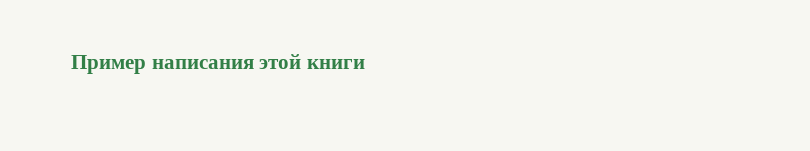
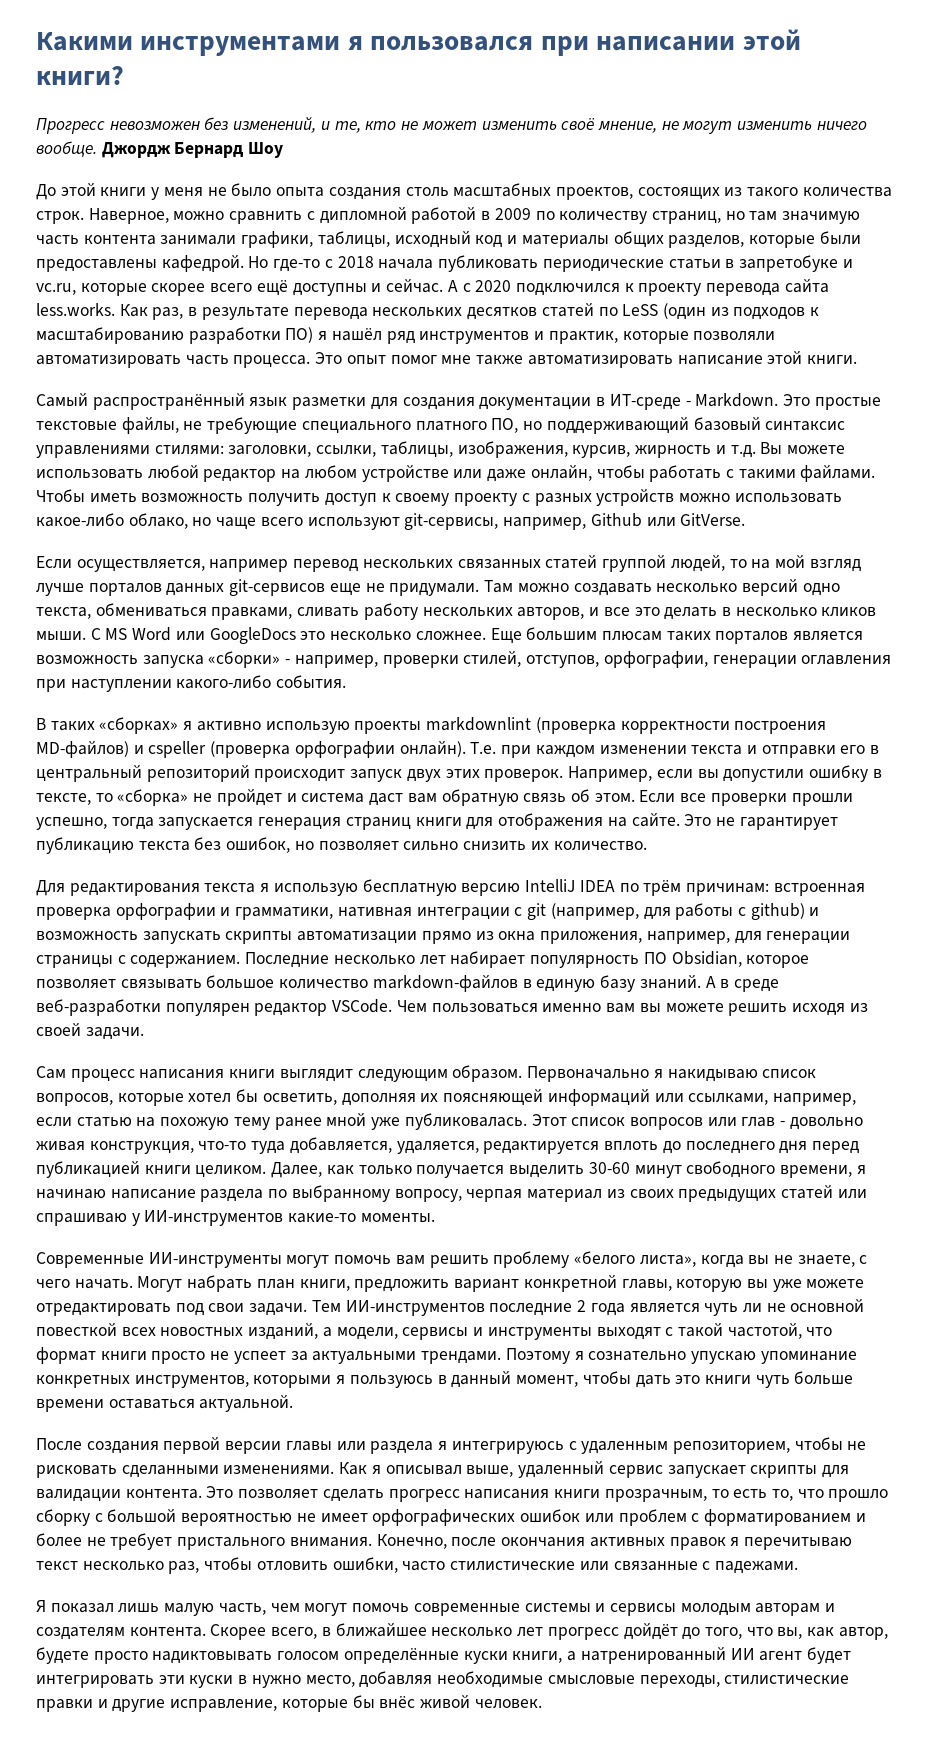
[71,54,366,74] Пример написания этой книги -> [36,29,801,56] [36,66,124,85] [36,117,867,134] [36,141,284,158] [36,183,892,200] [36,207,861,224] [36,231,861,248] [36,255,853,272] [36,279,829,296] [36,303,820,320] [36,327,776,344] [36,351,857,368] [36,393,881,410] [36,417,846,434] [36,441,845,458] [36,465,876,482] [36,489,842,506] [36,513,746,530] [36,555,861,572] [36,579,840,596] [36,603,877,620] [36,627,864,644] [36,651,892,668] [36,675,347,692] [36,717,827,734] [36,741,880,758] [36,765,882,782] [36,789,853,806] [36,813,838,830] [36,837,647,854] [36,879,865,896] [36,903,820,920] [36,931,851,944] [36,951,810,968] [36,975,779,992] [36,999,868,1016] [36,1023,144,1040] [36,1065,817,1082] [36,1089,856,1106] [36,1113,863,1130] [36,1137,859,1154] [36,1161,866,1178] [36,1185,867,1202] [36,1210,435,1226] [36,1251,868,1268] [36,1275,865,1292] [36,1299,865,1316] [36,1323,833,1340] [36,1347,857,1364] [36,1371,854,1388] [36,1395,294,1412] [36,1437,867,1454] [36,1461,849,1478] [36,1486,889,1502] [36,1509,866,1526] [36,1533,852,1550] [36,1557,798,1574] [36,1600,836,1616] [36,1623,888,1640] [36,1647,851,1664] [36,1671,850,1688] [36,1695,542,1712] Какими инструментами я пользовался при написании этой книги? // Прогресс невозможен без изменений, и те, кто не может изменить своё мнение, не могут изменить ничего вообще. Джордж Бернард Шоу // До этой книги у меня не было опыта создания столь масштабных проектов, состоящих из такого количества строк. Наверное, можно сравнить с дипломной работой в 2009 по количеству страниц, но там значимую часть контента занимали графики, таблицы, исходный код и материалы общих разделов, которые были предоставлены кафедрой. Но где-то с 2018 начала публиковать периодические статьи в запретобуке и vc.ru, которые скорее всего ещё доступны и сейчас. А с 2020 подключился к проекту перевода сайта less.works. Как раз, в результате перевода нескольких десятков статей по LeSS (один из подходов к масштабированию разработки ПО) я нашёл ряд инструментов и практик, которые позволяли автоматизировать часть процесса. Это опыт помог мне также автоматизировать написание этой книги. // Самый распространённый язык разметки для создания документации в ИТ-среде - Markdown. Это простые текстовые файлы, не требующие специального платного ПО, но поддерживающий базовый синтаксис управлениями стилями: заголовки, ссылки, таблицы, изображения, курсив, жирность и т.д. Вы можете использовать любой редактор на любом устройстве или даже онлайн, чтобы работать с такими файлами. Чтобы иметь возможность получить доступ к своему проекту с разных устройств можно использовать какое-либо облако, но чаще всего используют git-сервисы, например, Github или GitVerse. // Если осуществляется, например перевод нескольких связанных статей группой людей, то на мой взгляд лучше порталов данных git-сервисов еще не придумали. Там можно создавать несколько версий одно текста, обмениваться правками, сливать работу нескольких авторов, и все это делать в несколько кликов мыши. С MS Word или GoogleDocs это несколько сложнее. Еще большим плюсам таких порталов является возможность запуска «сборки» - например, проверки стилей, отступов, орфографии, генерации оглавления при наступлении какого-либо события. // В таких «сборках» я активно использую проекты markdownlint (проверка корректности построения MD-файлов) и cspeller (проверка орфографии онлайн). Т.е. при каждом изменении текста и отправки его в центральный репозиторий происходит запуск двух этих проверок. Например, если вы допустили ошибку в тексте, то «сборка» не пройдет и система даст вам обратную связь об этом. Если все проверки прошли успешно, тогда запускается генерация страниц книги для отображения на сайте. Это не гарантирует публикацию текста без ошибок, но позволяет сильно снизить их количество. // Для редактирования текста я использую бесплатную версию IntelliJ IDEA по трём причинам: встроенная проверка орфографии и грамматики, нативная интеграции с git (например, для работы с github) и возможность запускать скрипты автоматизации прямо из окна приложения, например, для генерации страницы с содержанием. Последние несколько лет набирает популярность ПО Obsidian, которое позволяет связывать большое количество markdown-файлов в единую базу знаний. А в среде веб-разработки популярен редактор VSCode. Чем пользоваться именно вам вы можете решить исходя из своей задачи. // Сам процесс написания книги выглядит следующим образом. Первоначально я накидываю список вопросов, которые хотел бы осветить, дополняя их поясняющей информаций или ссылками, например, если статью на похожую тему ранее мной уже публиковалась. Этот список вопросов или глав - довольно живая конструкция, что-то туда добавляется, удаляется, редактируется вплоть до последнего дня перед публикацией книги целиком. Далее, как только получается выделить 30-60 минут свободного времени, я начинаю написание раздела по выбранному вопросу, черпая материал из своих предыдущих статей или спрашиваю у ИИ-инструментов какие-то моменты. // Современные ИИ-инструменты могут помочь вам решить проблему «белого листа», когда вы не знаете, с чего начать. Могут набрать план книги, предложить вариант конкретной главы, которую вы уже можете отредактировать под свои задачи. Тем ИИ-инструментов последние 2 года является чуть ли не основной повесткой всех новостных изданий, а модели, сервисы и инструменты выходят с такой частотой, что формат книги просто не успеет за актуальными трендами. Поэтому я сознательно упускаю упоминание конкретных инструментов, которыми я пользуюсь в данный момент, чтобы дать это книги чуть больше времени оставаться актуальной. // После создания первой версии главы или раздела я интегрируюсь с удаленным репозиторием, чтобы не рисковать сделанными изменениями. Как я описывал выше, удаленный сервис запускает скрипты для валидации контента. Это позволяет сделать прогресс написания книги прозрачным, то есть то, что прошло сборку с большой вероятностью не имеет орфографических ошибок или проблем с форматированием и более не требует пристального внимания. Конечно, после окончания активных правок я перечитываю текст несколько раз, чтобы отловить ошибки, часто стилистические или связанные с падежами. // Я показал лишь малую часть, чем могут помочь современные системы и сервисы молодым авторам и создателям контента. Скорее всего, в ближайшее несколько лет прогресс дойдёт до того, что вы, как автор, будете просто надиктовывать голосом определённые куски книги, а натренированный ИИ агент будет интегрировать эти куски в нужно место, добавляя необходимые смысловые переходы, стилистические правки и другие исправление, которые бы внёс живой человек.

